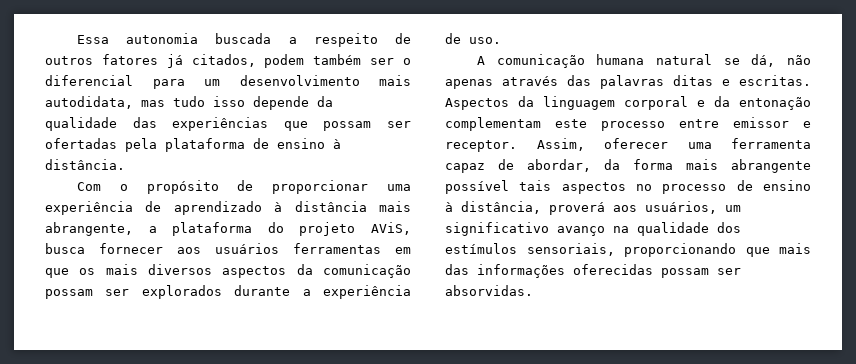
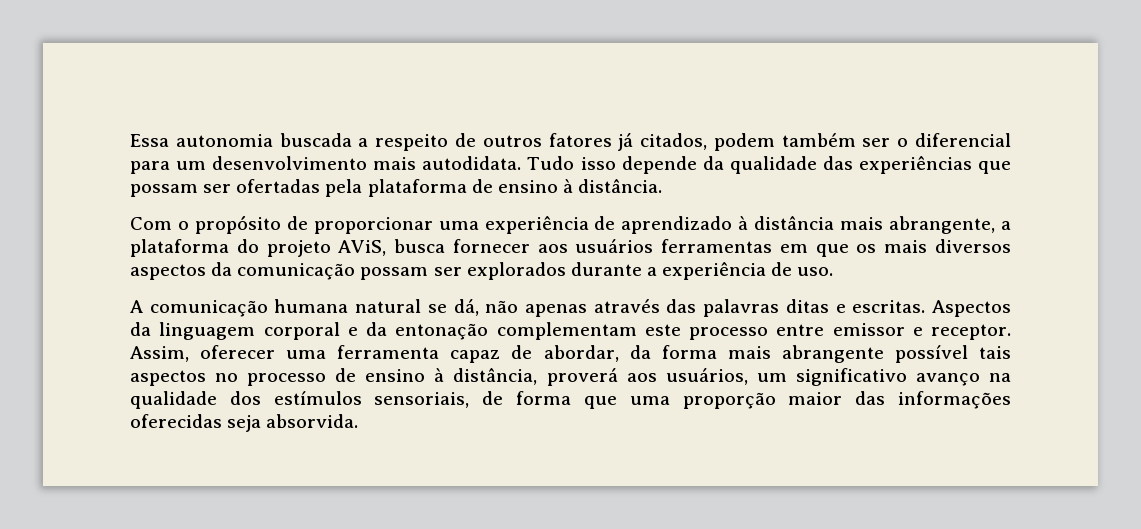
[45,96,205,109] autodidata, mas tudo -> [422,156,575,170] autodidata. Tudo
[624,243,811,257] [445,264,741,278] [445,285,533,296] proporcionando que mais das informações oferecidas possam ser absorvidas. -> [482,391,1012,409] [130,414,359,432] de forma que uma proporção maior das informações oferecidas seja absorvida.

